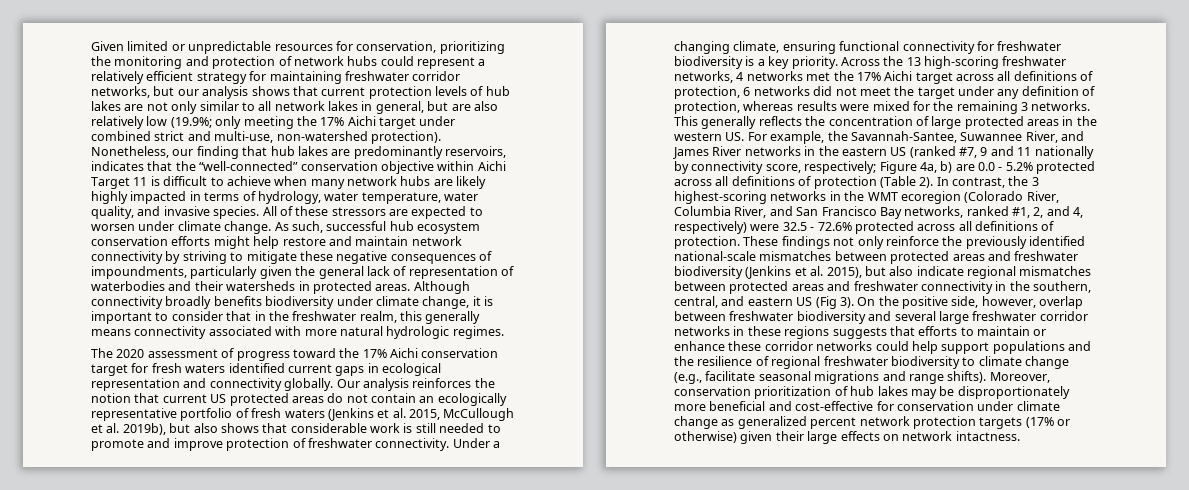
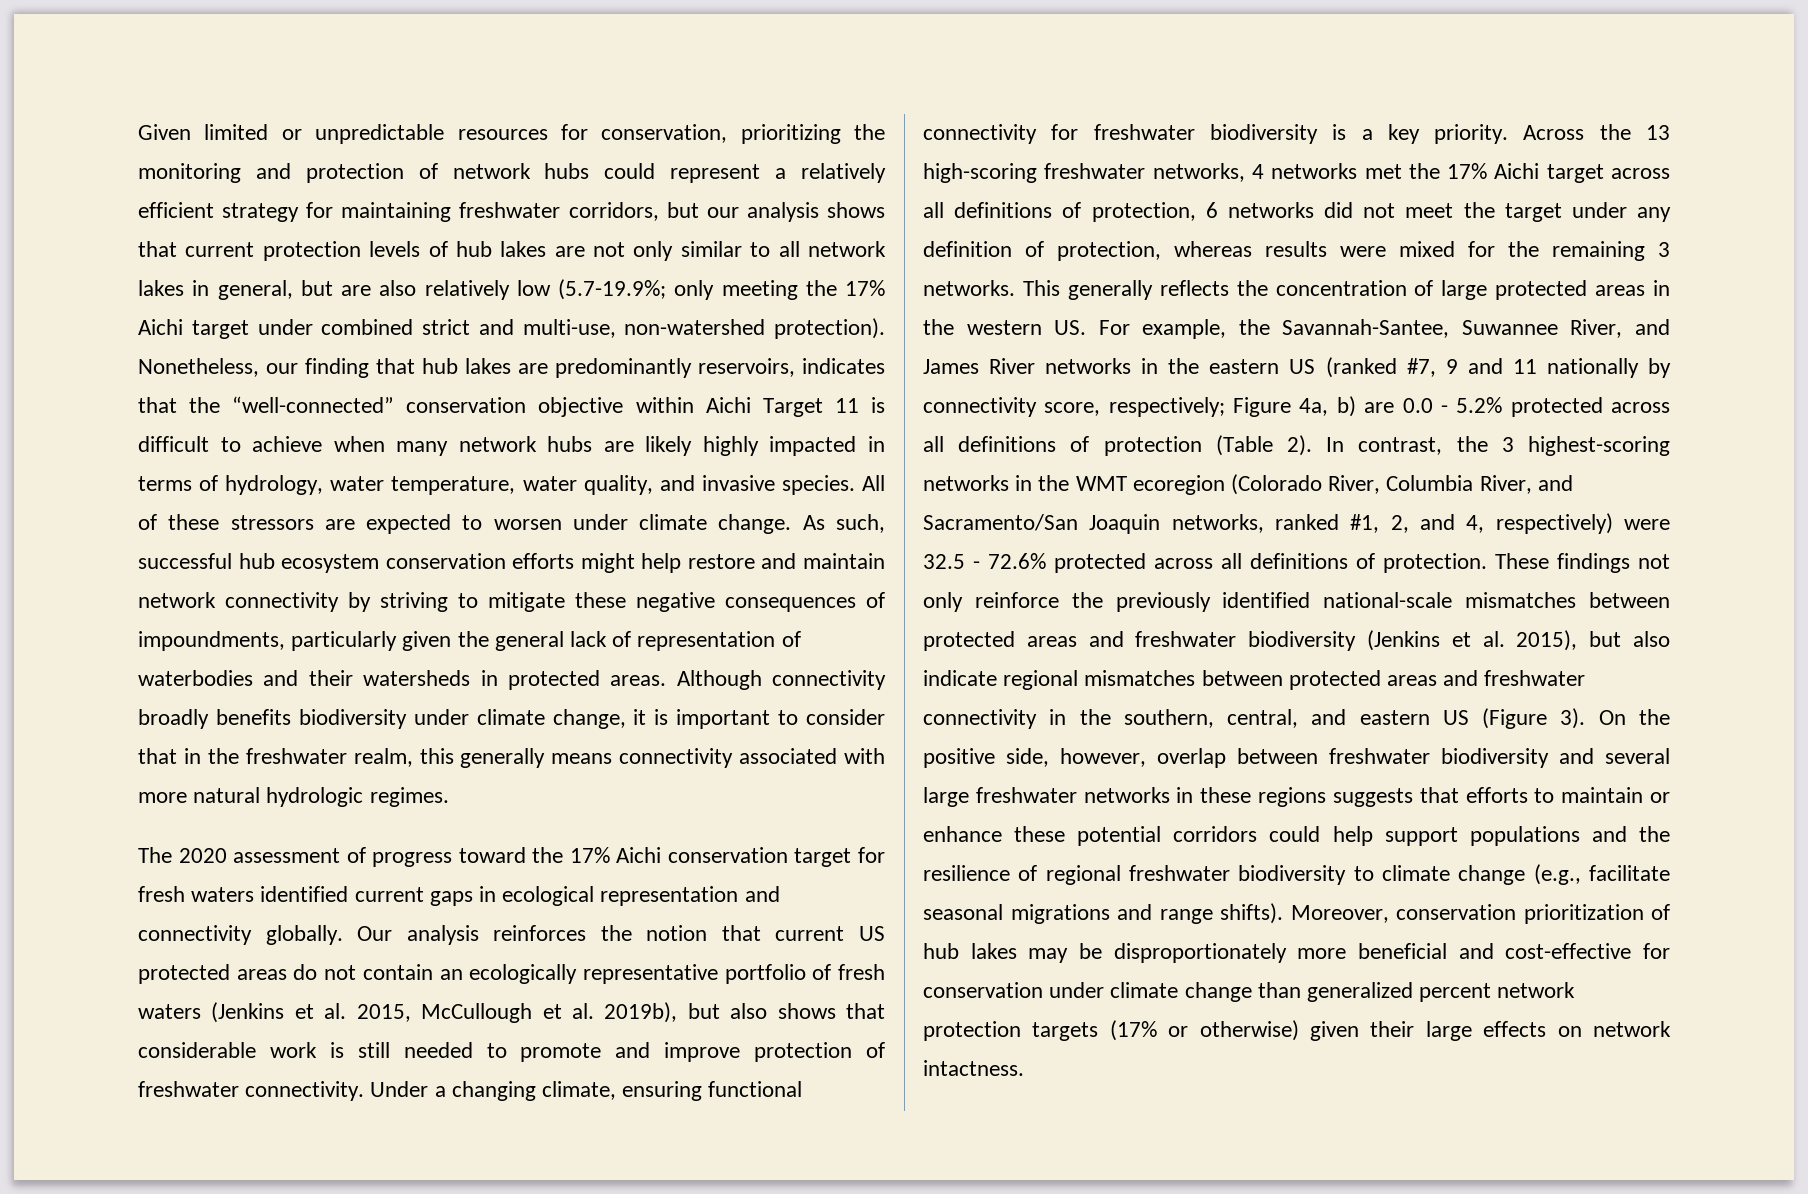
[412,71,461,81] [91,86,150,98] corridor networks, -> [568,202,659,221] corridors,
[170,117,212,128] (19.9%; -> [558,279,666,300] (5.7-19.9%;
[796,206,902,219] San Francisco Bay -> [923,514,1161,534] Sacramento/San Joaquin
[815,296,837,309] (Fig -> [1482,708,1548,729] (Figure
[1039,311,1088,321] corridor -> (1077, 795) none
[764,341,873,351] corridor networks -> [1077,826,1258,846] potential corridors
[721,419,735,426] as -> [1257,982,1301,998] than

